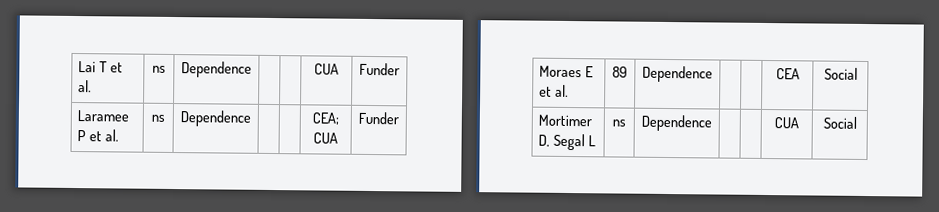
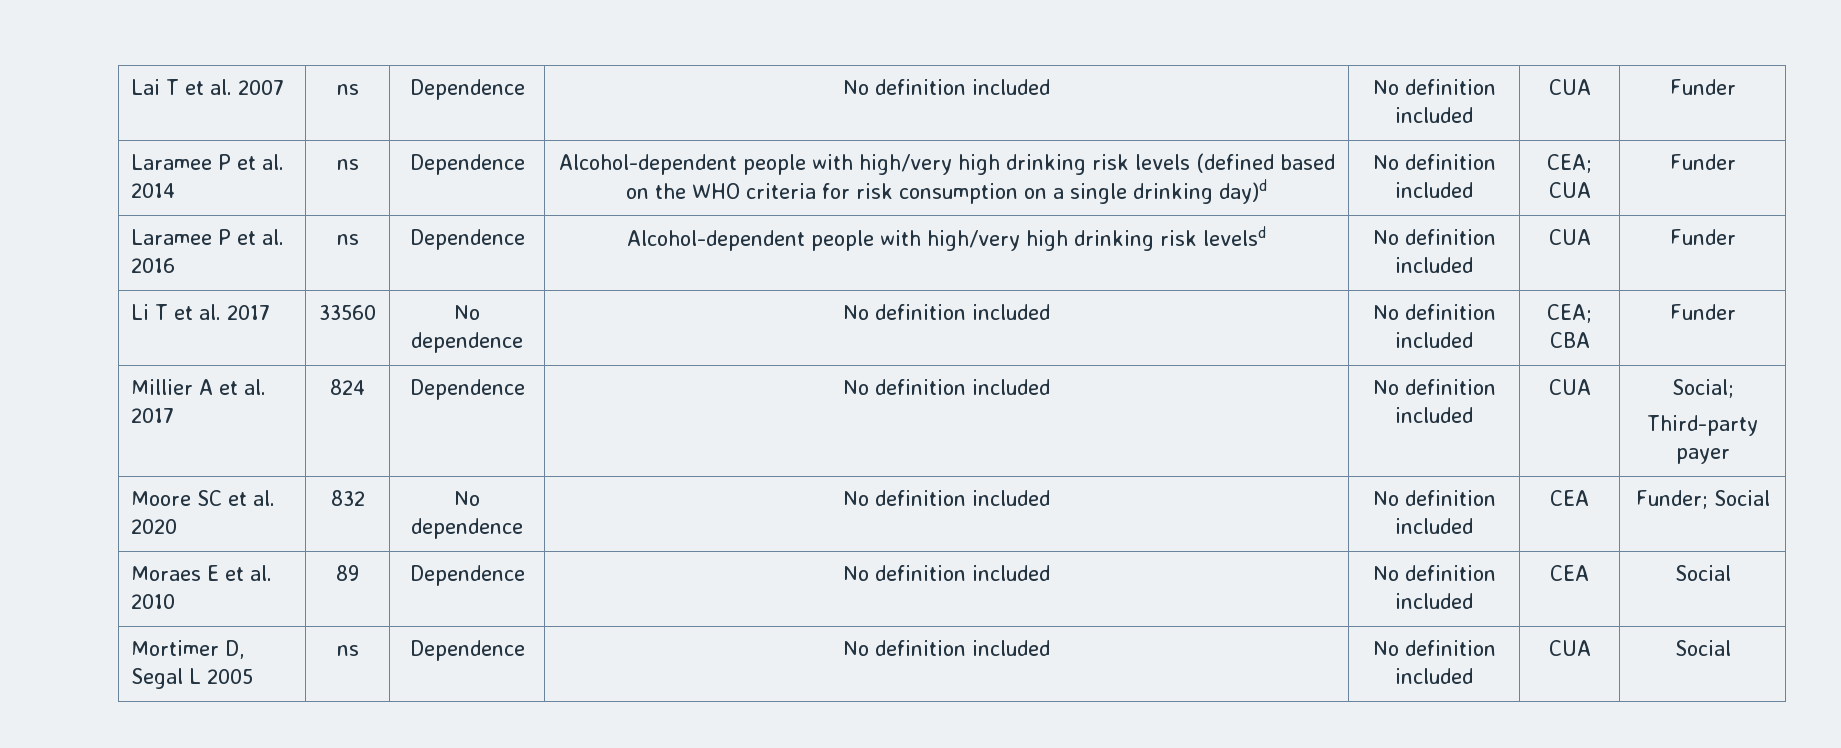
[152,65,166,73] [181,61,252,78] [314,63,339,75] [359,62,401,76] [76,110,129,122] [76,129,119,142] [151,114,165,122] [180,110,251,127] [312,112,339,125] [313,132,338,144] [358,111,400,125] | ns | Dependence | | | CUA | Funder // Laramee P et al. | ns | Dependence | | | CEA; CUA | Funder -> [237,80,284,95] [336,84,359,95] [409,79,525,100] [843,79,1050,95] [1372,79,1496,95] [1395,107,1473,123] [1548,79,1591,95] [1669,79,1736,95] [130,154,284,170] [130,183,175,198] [336,159,359,170] [409,154,525,175] [558,153,1335,175] [626,179,1267,204] [1372,154,1496,170] [1395,182,1473,198] [1547,154,1592,173] [1548,182,1591,198] [1669,154,1736,170] [130,229,284,245] [130,258,175,273] [336,234,359,245] [409,229,525,250] [627,226,1266,251] [1372,229,1496,245] [1395,257,1473,273] [1548,229,1591,245] [1669,229,1736,245] [130,304,270,320] [319,305,376,320] [453,305,480,320] [410,332,523,353] [843,304,1050,320] [1372,304,1496,320] [1395,332,1473,348] [1547,304,1592,323] [1549,332,1590,348] [1669,304,1736,320] [130,379,266,395] [130,408,174,423] [330,379,365,395] [409,379,525,400] [843,379,1050,395] [1372,379,1496,395] [1395,407,1473,423] [1548,379,1591,395] [1671,379,1734,398] [1647,415,1758,436] [1675,448,1730,464] [130,490,275,506] [130,519,177,534] [330,490,365,506] [453,491,480,506] [410,518,523,539] [843,490,1050,506] [1372,490,1496,506] [1395,518,1473,534] [1550,490,1589,506] [1635,490,1770,509] 2007 | ns | Dependence | No definition included | No definition included | CUA | Funder // Laramee P et al. 2014 | ns | Dependence | Alcohol-dependent people with high/very high drinking risk levels (defined based on the WHO criteria for risk consumption on a single drinking day)d | No definition included | CEA; CUA | Funder // Laramee P et al. 2016 | ns | Dependence | Alcohol-dependent people with high/very high drinking risk levelsd | No definition included | CUA | Funder // Li T et al. 2017 | 33560 | No dependence | No definition included | No definition included | CEA; CBA | Funder // Millier A et al. 2017 | 824 | Dependence | No definition included | No definition included | CUA | Social; // Third-party payer // Moore SC et al. 2020 | 832 | No dependence | No definition included | No definition included | CEA | Funder; Social
(569, 90) none -> [130,594,175,609] 2010
(713, 74) | -> [843,565,1050,581] [1372,565,1496,581] [1395,593,1473,609] No definition included | No definition included
[612,119,626,127] [641,114,712,132] | ns | Dependence | | -> [206,669,253,684] [336,645,359,656] [409,640,525,661] [843,640,1050,656] [1372,640,1496,656] [1395,668,1473,684] 2005 | ns | Dependence | No definition included | No definition included

